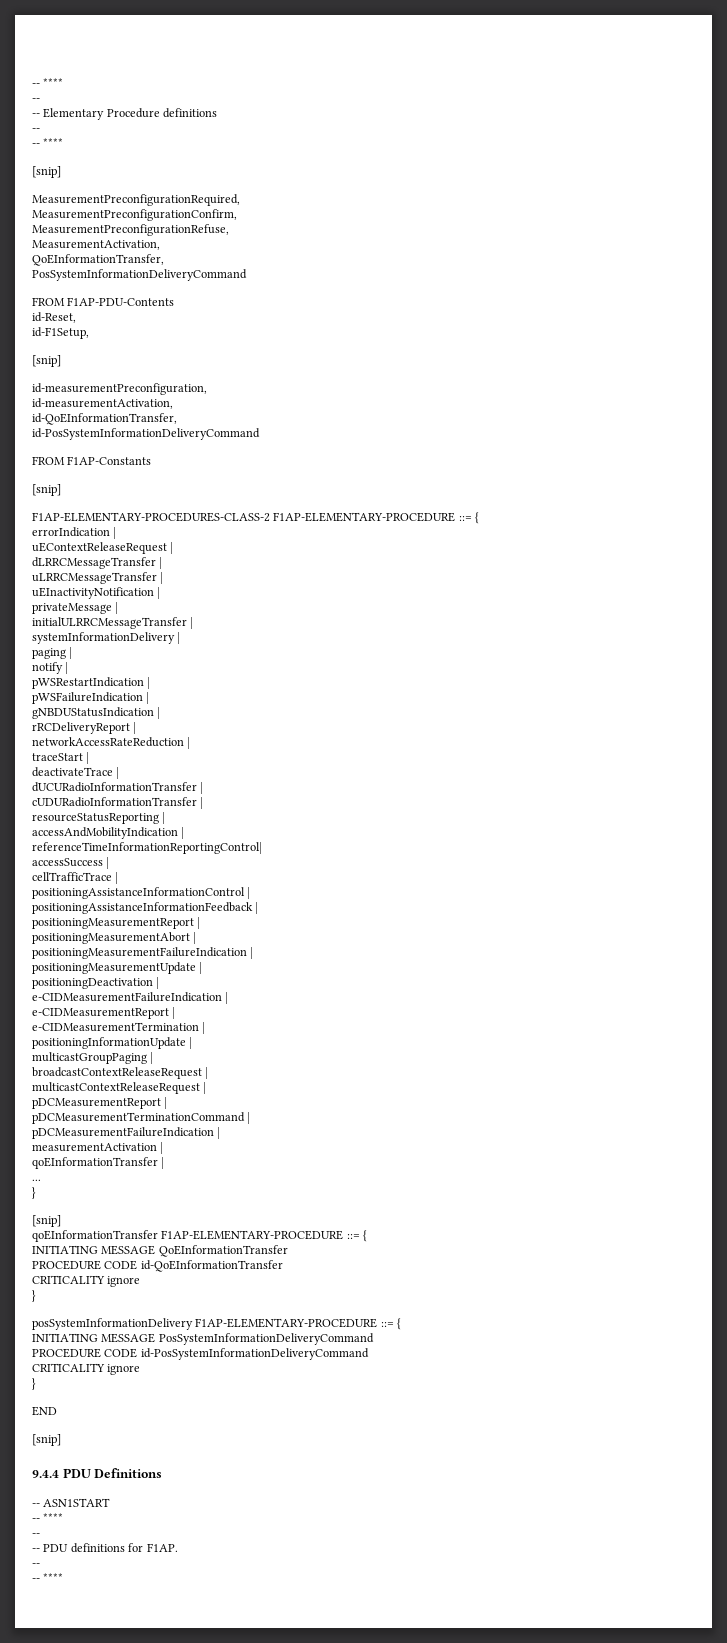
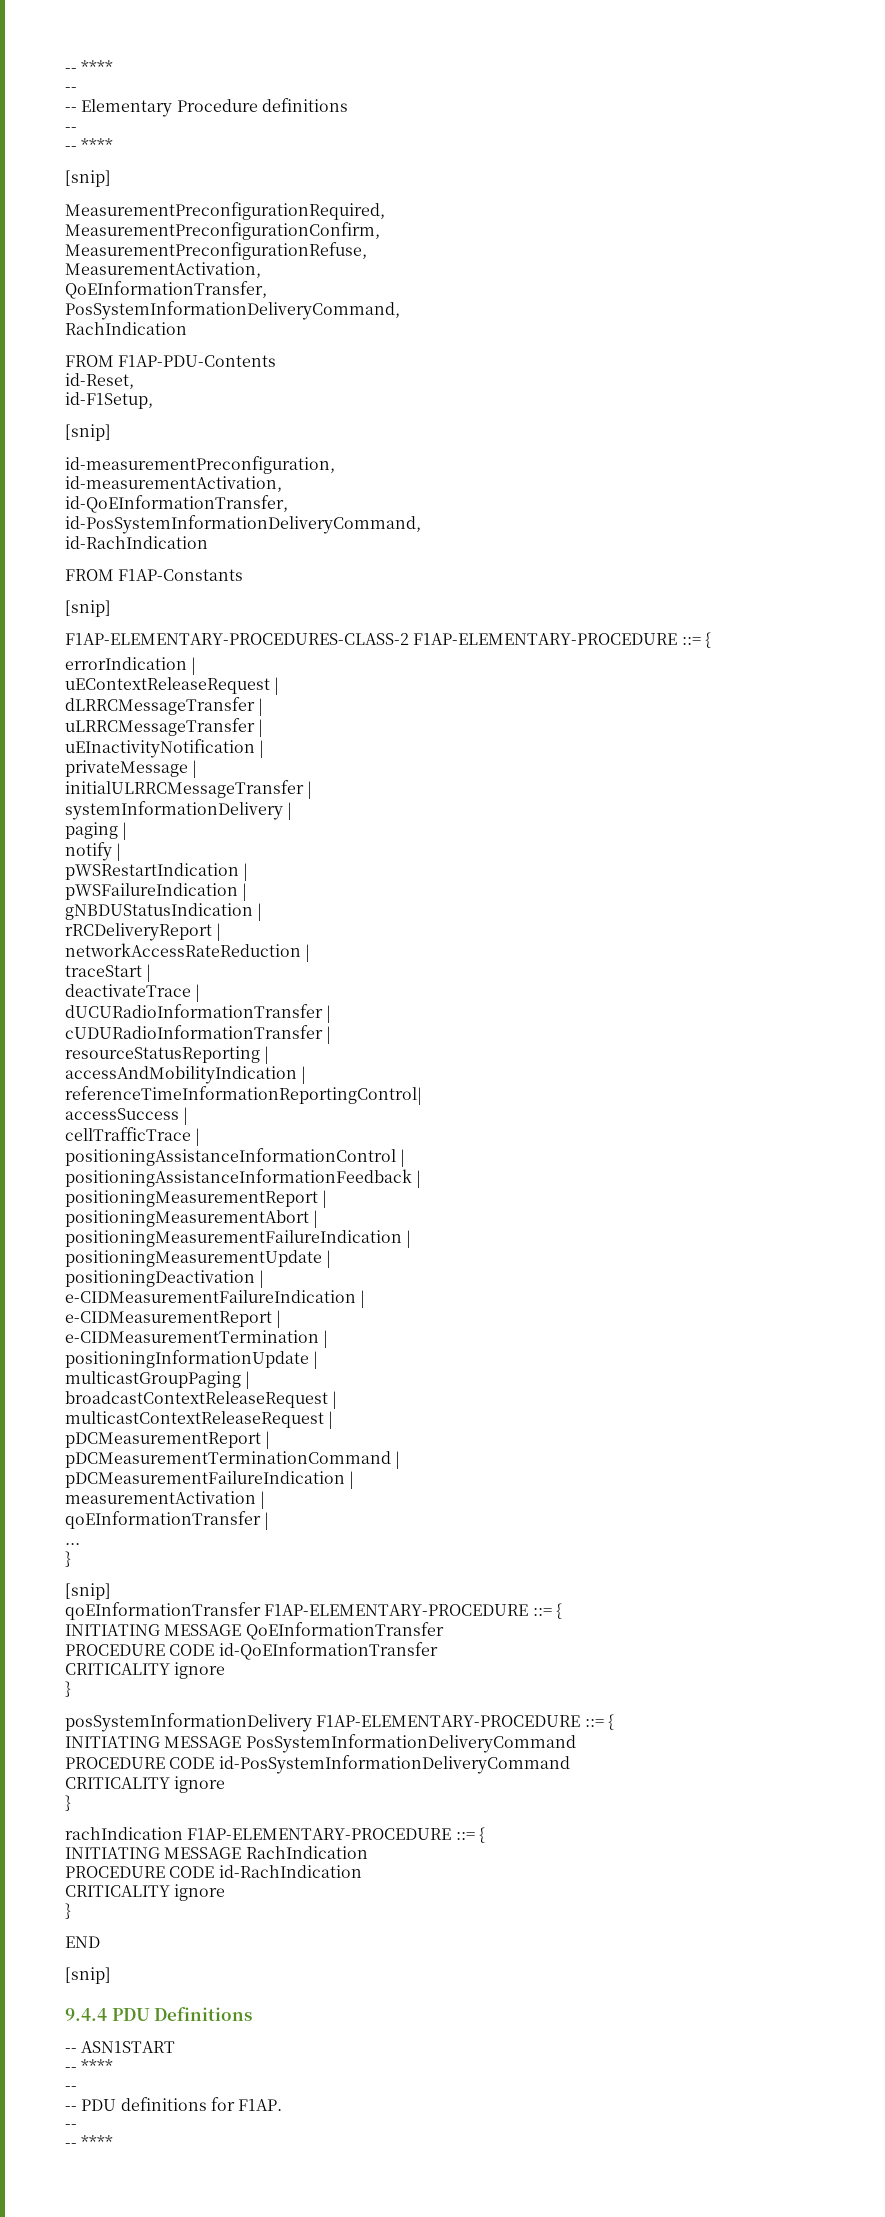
[32,269,247,281] PosSystemInformationDeliveryCommand -> [65,301,400,320] [65,322,187,335] PosSystemInformationDeliveryCommand, // RachIndication
[32,428,260,440] id-PosSystemInformationDeliveryCommand -> [65,515,421,534] [65,536,208,549] id-PosSystemInformationDeliveryCommand, // id-RachIndication
(36, 1384) none -> [65,1827,485,1843] [65,1846,368,1859] [65,1865,362,1878] [65,1884,226,1901] [65,1903,71,1919] // rachIndication F1AP-ELEMENTARY-PROCEDURE ::= { // INITIATING MESSAGE RachIndication // PROCEDURE CODE id-RachIndication // CRITICALITY ignore // }

